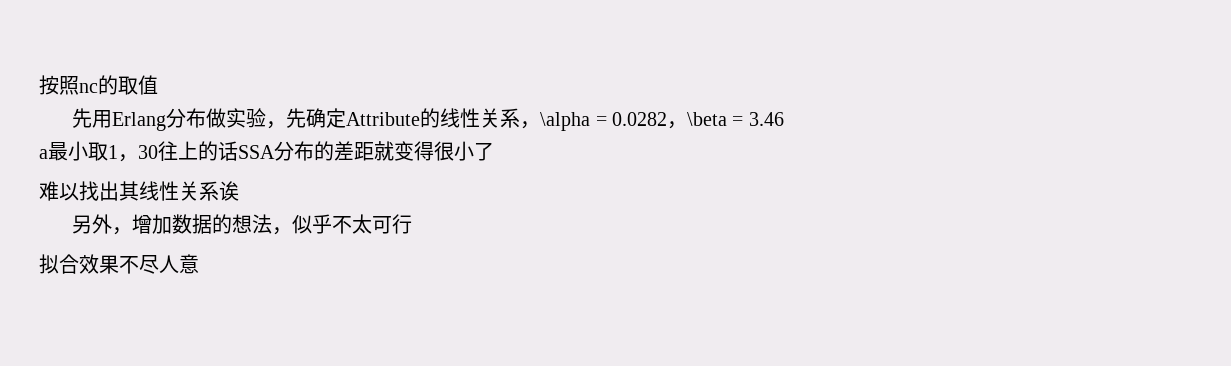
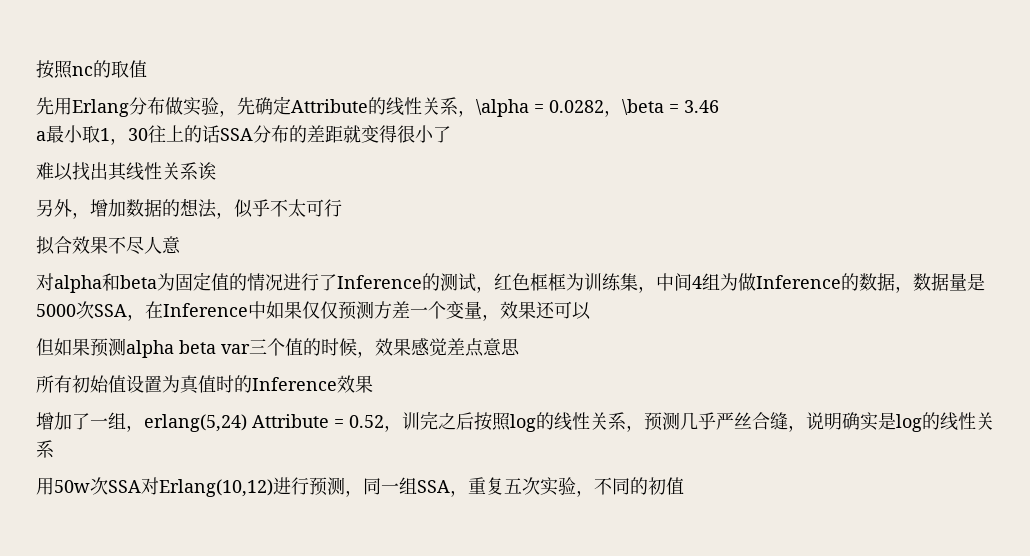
(199, 264) none -> [36,272,985,293] [36,301,591,321] [36,338,520,358] [36,375,373,394] [36,411,994,432] [36,440,54,458] [36,477,684,497] // 对alpha和beta为固定值的情况进行了Inference的测试，红色框框为训练集，中间4组为做Inference的数据，数据量是5000次SSA，在Inference中如果仅仅预测方差一个变量，效果还可以 // 但如果预测alpha beta var三个值的时候，效果感觉差点意思 // 所有初始值设置为真值时的Inference效果 // 增加了一组，erlang(5,24) Attribute = 0.52，训完之后按照log的线性关系，预测几乎严丝合缝，说明确实是log的线性关系 // 用50w次SSA对Erlang(10,12)进行预测，同一组SSA，重复五次实验，不同的初值

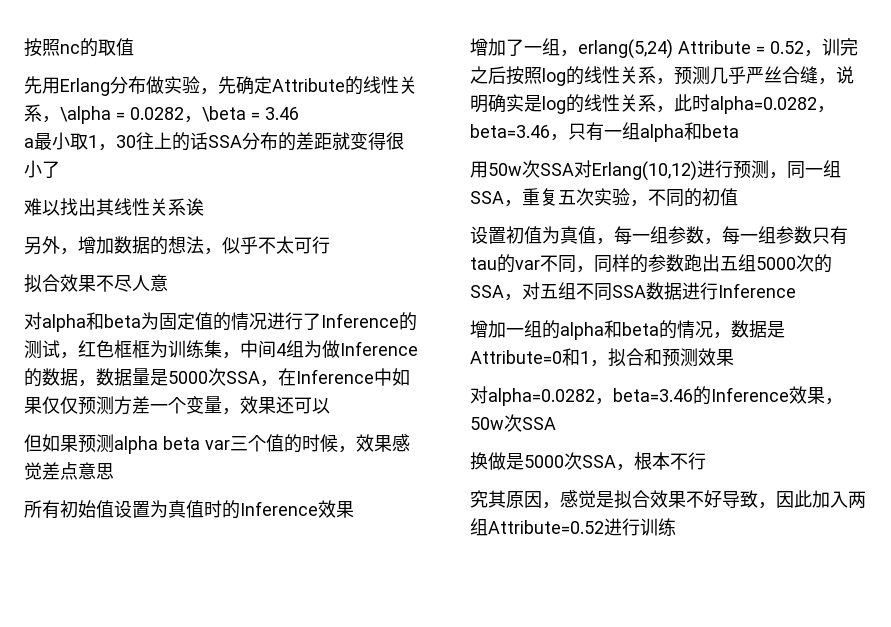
(54, 449) none -> [656,94,835,114] [470,122,739,142] ，此时alpha=0.0282，beta=3.46，只有一组alpha和beta
(684, 486) none -> [470,226,848,245] [470,254,832,273] [470,282,796,301] [470,320,785,340] [470,348,734,367] [470,386,843,406] [470,414,556,432] [470,452,706,471] [470,490,866,509] [470,518,676,536] // 设置初值为真值，每一组参数，每一组参数只有tau的var不同，同样的参数跑出五组5000次的SSA，对五组不同SSA数据进行Inference // 增加一组的alpha和beta的情况，数据是Attribute=0和1，拟合和预测效果 // 对alpha=0.0282，beta=3.46的Inference效果，50w次SSA // 换做是5000次SSA，根本不行 // 究其原因，感觉是拟合效果不好导致，因此加入两组Attribute=0.52进行训练

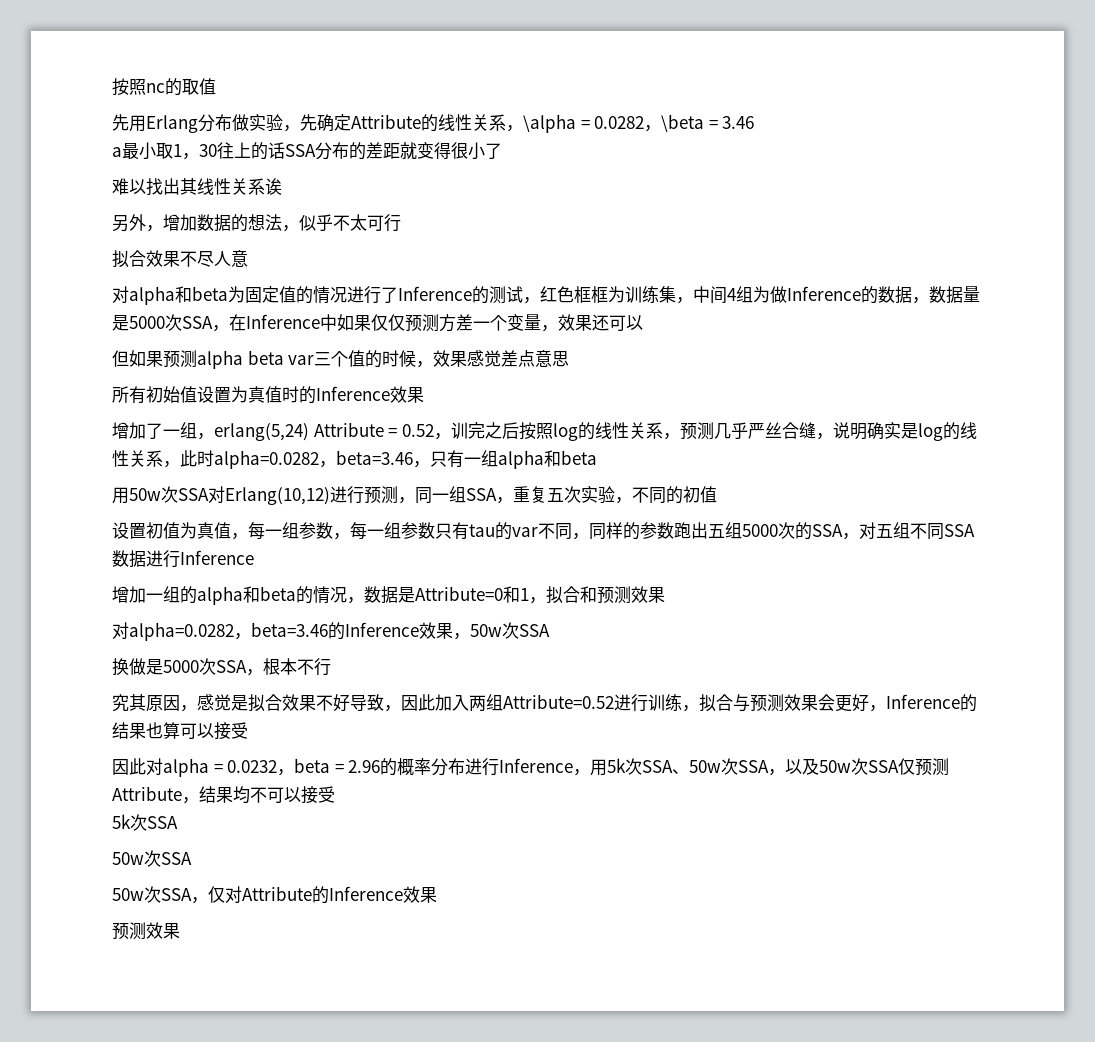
(676, 527) none -> [682,694,977,712] [112,722,248,740] [112,758,950,777] [112,786,335,804] [112,814,178,831] [112,850,192,867] [112,886,437,904] [112,922,180,940] ，拟合与预测效果会更好，Inference的结果也算可以接受 // 因此对alpha = 0.0232，beta = 2.96的概率分布进行Inference，用5k次SSA、50w次SSA，以及50w次SSA仅预测Attribute，结果均不可以接受 // 5k次SSA // 50w次SSA // 50w次SSA，仅对Attribute的Inference效果 // 预测效果

